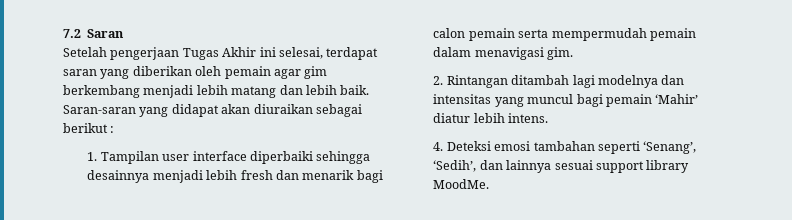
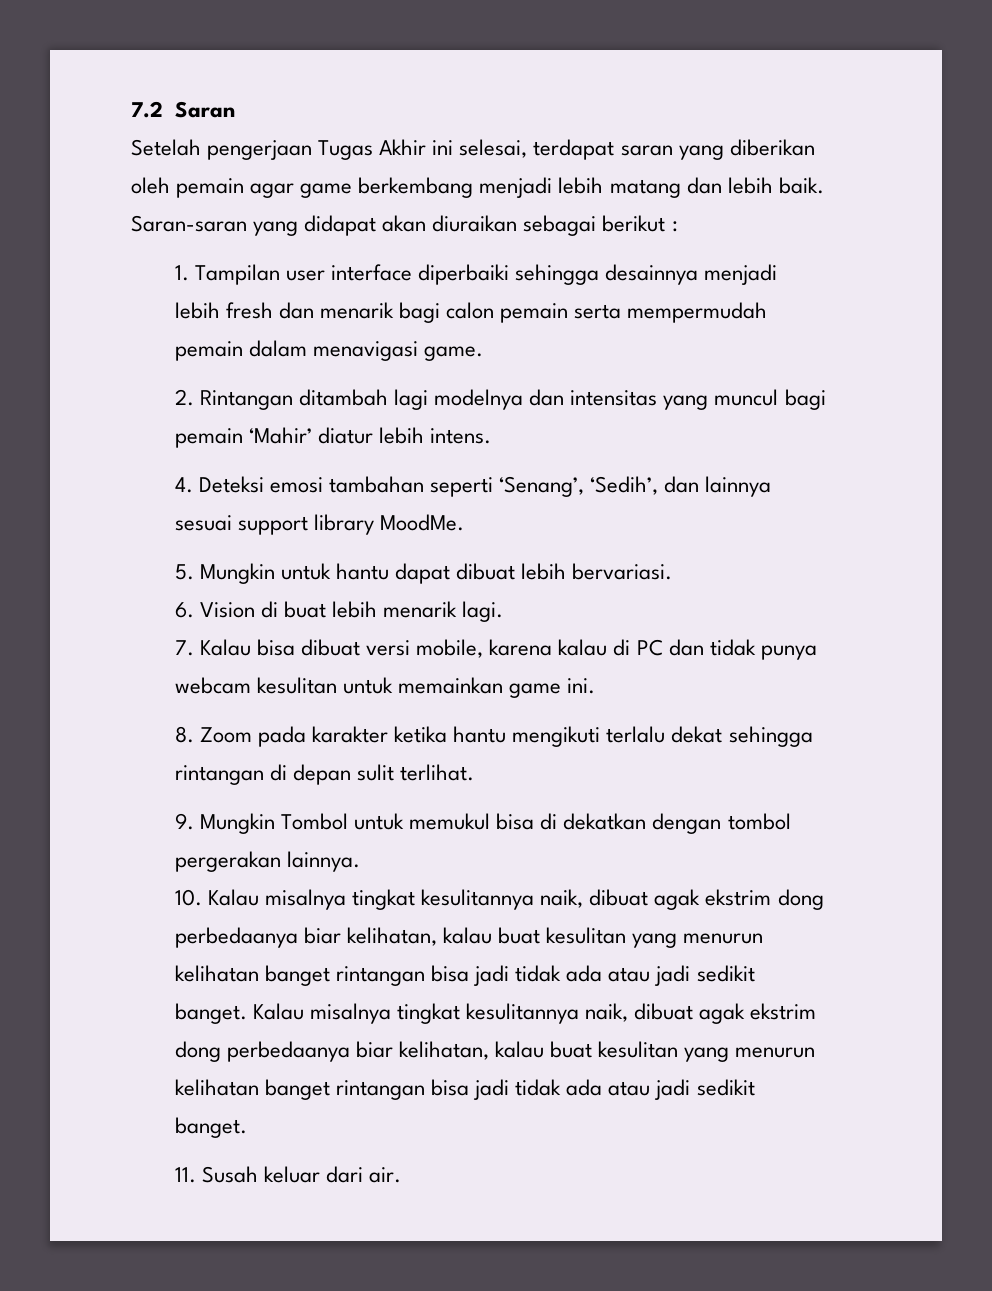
[304,66,328,79] gim -> [300,183,353,198] game
[547,47,574,60] gim. -> [424,346,484,361] game.
(490, 184) none -> [174,563,673,584] [174,601,504,622] [174,639,817,660] [174,677,596,698] [174,726,813,747] [174,764,475,785] [174,813,791,834] [174,851,360,872] [174,889,824,910] [174,927,764,948] [174,965,755,986] [174,1003,817,1024] [174,1041,816,1062] [174,1079,755,1100] [174,1117,247,1138] [174,1166,402,1183] // 5. Mungkin untuk hantu dapat dibuat lebih bervariasi. // 6. Vision di buat lebih menarik lagi. // 7. Kalau bisa dibuat versi mobile, karena kalau di PC dan tidak punya webcam kesulitan untuk memainkan game ini. // 8. Zoom pada karakter ketika hantu mengikuti terlalu dekat sehingga rintangan di depan sulit terlihat. // 9. Mungkin Tombol untuk memukul bisa di dekatkan dengan tombol pergerakan lainnya. // 10. Kalau misalnya tingkat kesulitannya naik, dibuat agak ekstrim dong perbedaanya biar kelihatan, kalau buat kesulitan yang menurun kelihatan banget rintangan bisa jadi tidak ada atau jadi sedikit banget. Kalau misalnya tingkat kesulitannya naik, dibuat agak ekstrim dong perbedaanya biar kelihatan, kalau buat kesulitan yang menurun kelihatan banget rintangan bisa jadi tidak ada atau jadi sedikit banget. // 11. Susah keluar dari air.

